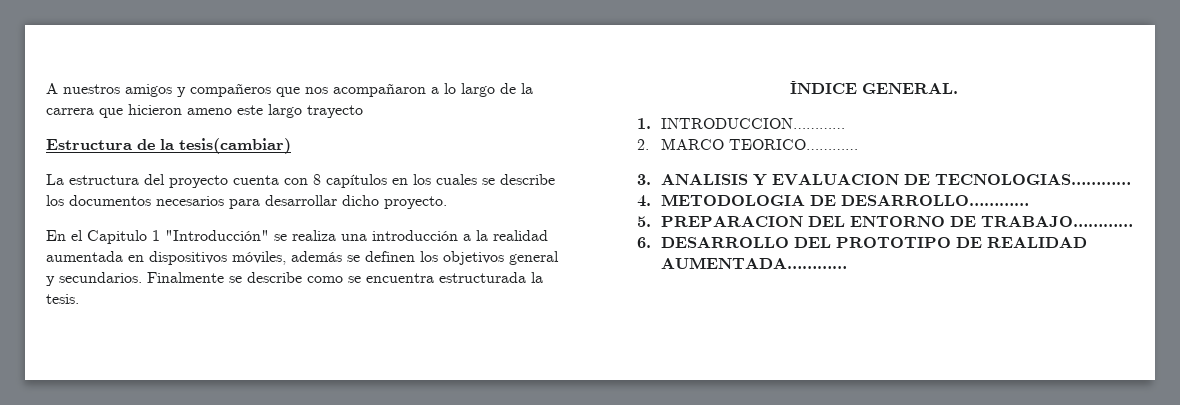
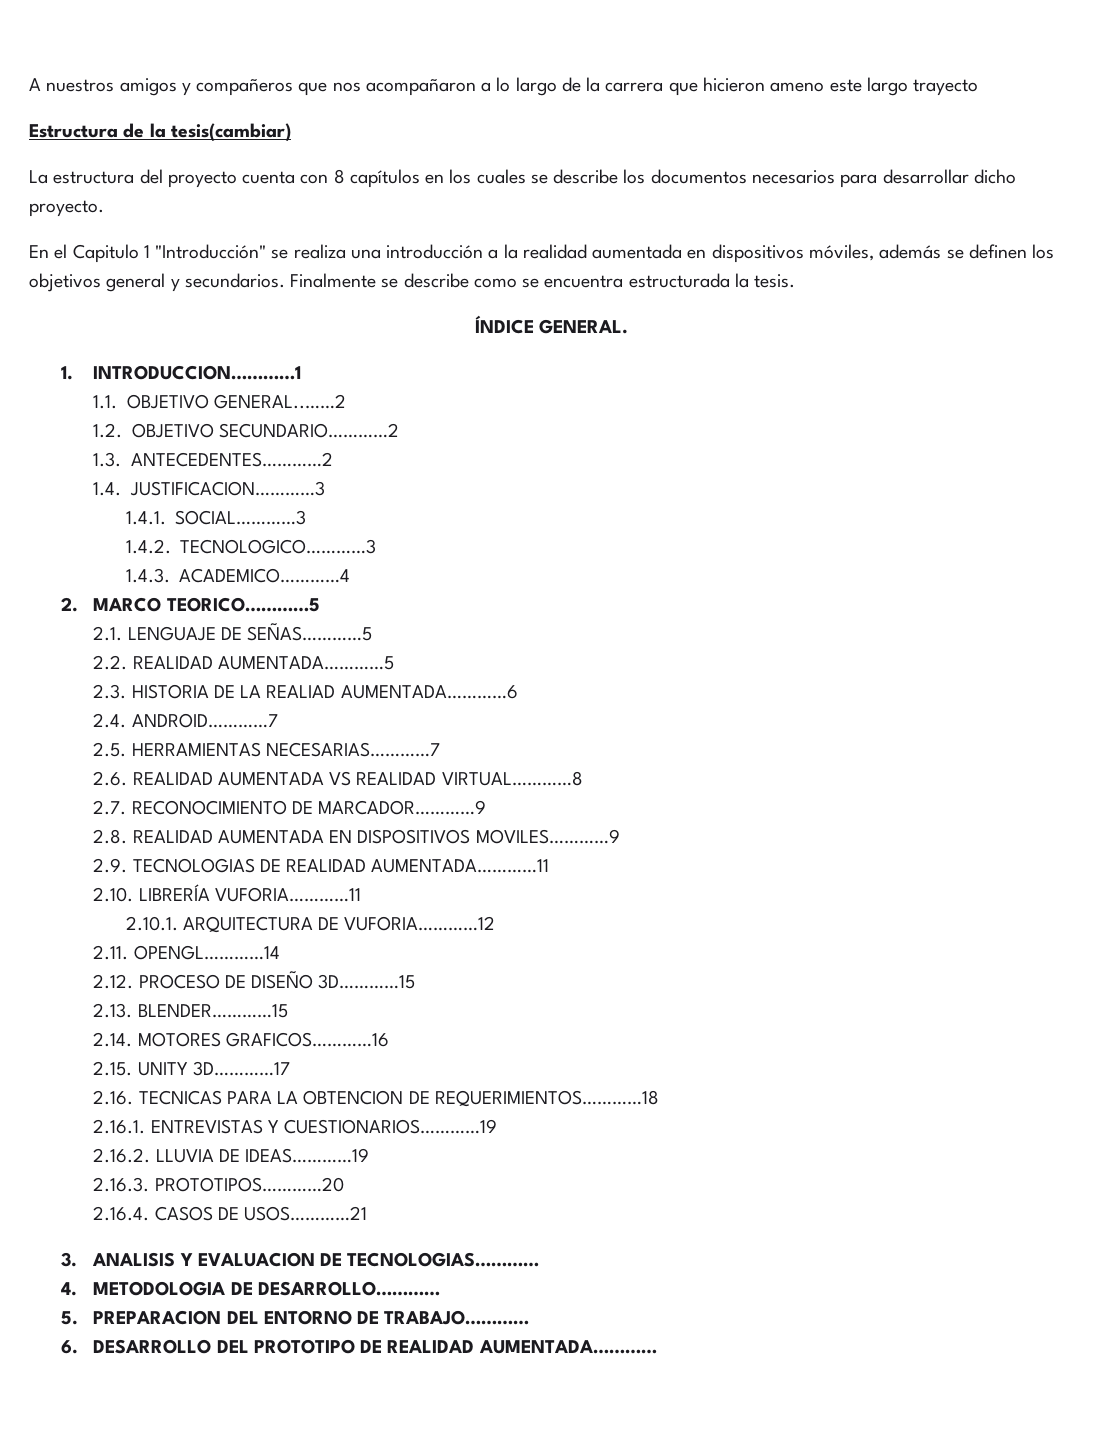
[661,118,846,129] [637,138,859,150] INTRODUCCION………… // 2. MARCO TEORICO………… -> [93,365,302,380] [93,394,347,409] [93,423,400,438] [93,452,334,467] [93,481,326,496] [125,510,307,525] [125,539,377,554] [125,568,351,583] [61,597,320,612] [93,623,373,641] [93,655,394,670] [93,684,518,699] [93,713,278,728] [93,742,440,757] [93,771,583,786] [93,800,487,815] [93,829,620,844] [93,858,550,873] [93,884,361,902] [125,916,496,933] [93,945,280,960] [93,971,416,989] [93,1003,288,1018] [93,1032,389,1047] [93,1061,290,1076] [93,1090,660,1107] [93,1119,498,1134] [93,1148,370,1163] [93,1177,344,1192] [93,1206,368,1221] INTRODUCCION…………1 // 1.1. OBJETIVO GENERAL..……2 // 1.2. OBJETIVO SECUNDARIO…………2 // 1.3. ANTECEDENTES…………2 // 1.4. JUSTIFICACION…………3 // 1.4.1. SOCIAL…………3 // 1.4.2. TECNOLOGICO…………3 // 1.4.3. ACADEMICO…………4 // 2. MARCO TEORICO…………5 // 2.1. LENGUAJE DE SEÑAS…………5 // 2.2. REALIDAD AUMENTADA…………5 // 2.3. HISTORIA DE LA REALIAD AUMENTADA…………6 // 2.4. ANDROID…………7 // 2.5. HERRAMIENTAS NECESARIAS…………7 // 2.6. REALIDAD AUMENTADA VS REALIDAD VIRTUAL…………8 // 2.7. RECONOCIMIENTO DE MARCADOR…………9 // 2.8. REALIDAD AUMENTADA EN DISPOSITIVOS MOVILES…………9 // 2.9. TECNOLOGIAS DE REALIDAD AUMENTADA…………11 // 2.10. LIBRERÍA VUFORIA…………11 // 2.10.1. ARQUITECTURA DE VUFORIA…………12 // 2.11. OPENGL…………14 // 2.12. PROCESO DE DISEÑO 3D…………15 // 2.13. BLENDER…………15 // 2.14. MOTORES GRAFICOS…………16 // 2.15. UNITY 3D…………17 // 2.16. TECNICAS PARA LA OBTENCION DE REQUERIMIENTOS…………18 // 2.16.1. ENTREVISTAS Y CUESTIONARIOS…………19 // 2.16.2. LLUVIA DE IDEAS…………19 // 2.16.3. PROTOTIPOS…………20 // 2.16.4. CASOS DE USOS…………21

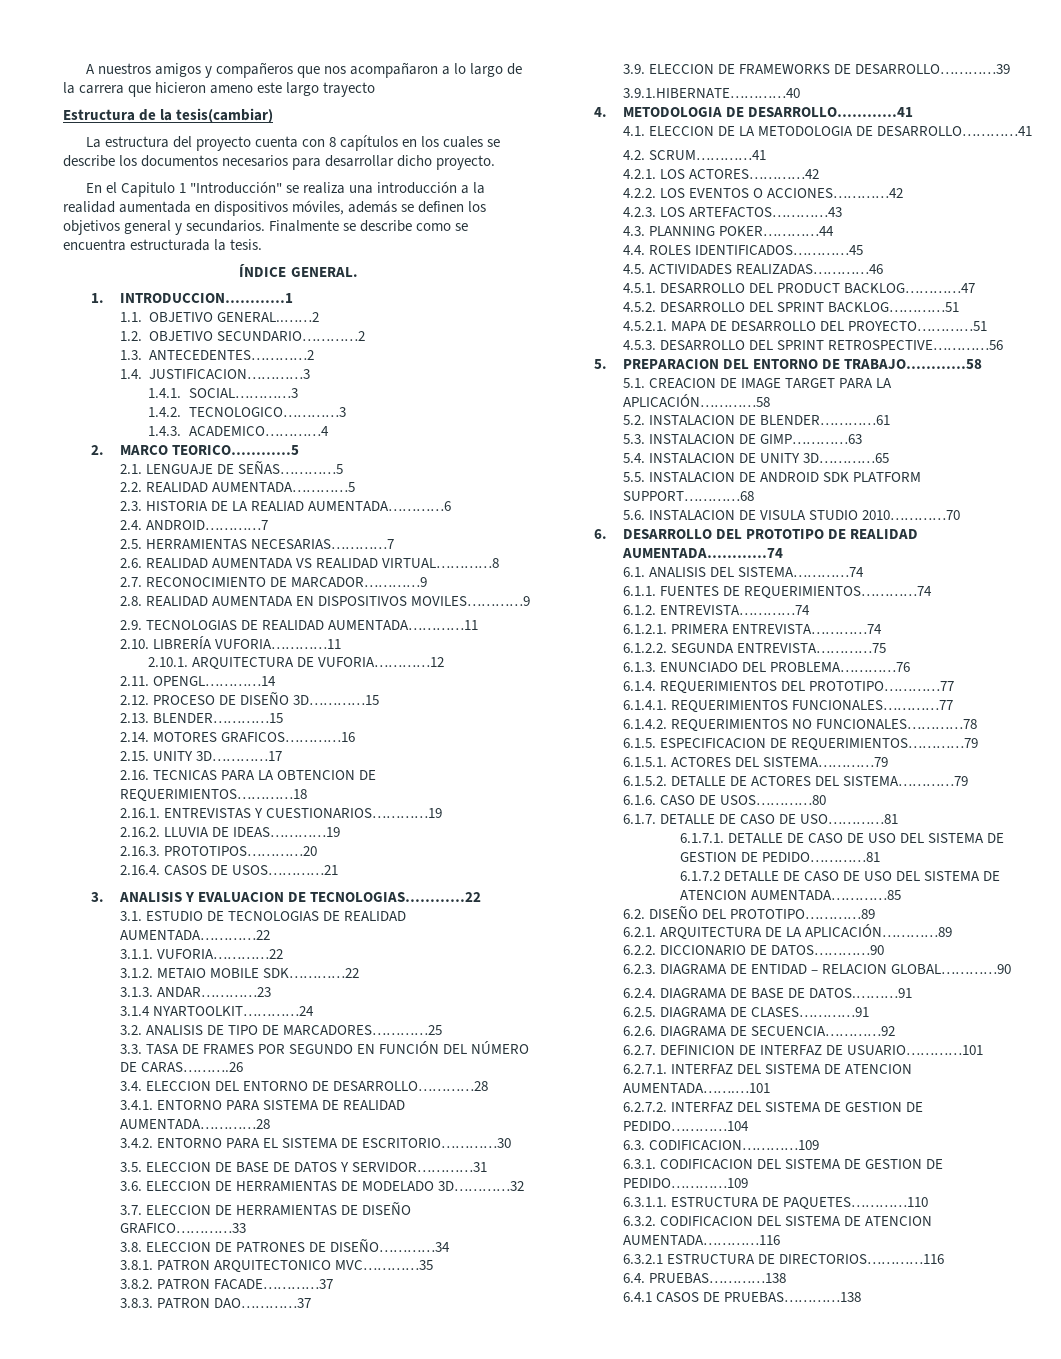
[347,1252,540,1267] [61,1281,440,1296] TECNOLOGIAS………… // 4. METODOLOGIA DE DESARROLLO………… -> [309,892,481,902] [119,911,407,921] [119,930,270,940] [119,949,283,959] [119,968,359,978] [119,987,271,997] [119,1006,314,1016] [119,1025,443,1035] [119,1041,530,1054] [119,1062,243,1072] [119,1081,489,1091] [119,1100,406,1110] [119,1119,270,1129] [119,1138,512,1148] [119,1162,488,1172] [119,1181,525,1191] [119,1202,412,1215] [119,1223,246,1233] [119,1239,451,1252] [119,1260,433,1273] [119,1279,333,1289] [119,1298,311,1308] [622,64,1011,74] [622,88,800,98] [594,107,913,117] [622,126,1033,136] [622,150,766,160] [622,169,819,179] [622,188,903,198] [622,207,842,217] [622,226,834,236] [622,245,863,255] [622,264,883,274] [622,283,975,293] [622,302,959,312] [622,321,988,331] [622,340,1003,350] TECNOLOGIAS…………22 // 3.1. ESTUDIO DE TECNOLOGIAS DE REALIDAD AUMENTADA…………22 // 3.1.1. VUFORIA…………22 // 3.1.2. METAIO MOBILE SDK…………22 // 3.1.3. ANDAR…………23 // 3.1.4 NYARTOOLKIT…………24 // 3.2. ANALISIS DE TIPO DE MARCADORES…………25 // 3.3. TASA DE FRAMES POR SEGUNDO EN FUNCIÓN DEL NÚMERO DE CARAS……….26 // 3.4. ELECCION DEL ENTORNO DE DESARROLLO…………28 // 3.4.1. ENTORNO PARA SISTEMA DE REALIDAD AUMENTADA…………28 // 3.4.2. ENTORNO PARA EL SISTEMA DE ESCRITORIO…………30 // 3.5. ELECCION DE BASE DE DATOS Y SERVIDOR…………31 // 3.6. ELECCION DE HERRAMIENTAS DE MODELADO 3D…………32 // 3.7. ELECCION DE HERRAMIENTAS DE DISEÑO GRAFICO…………33 // 3.8. ELECCION DE PATRONES DE DISEÑO…………34 // 3.8.1. PATRON ARQUITECTONICO MVC…………35 // 3.8.2. PATRON FACADE…………37 // 3.8.3. PATRON DAO…………37 // 3.9. ELECCION DE FRAMEWORKS DE DESARROLLO…………39 // 3.9.1.HIBERNATE…………40 // 4. METODOLOGIA DE DESARROLLO…………41 // 4.1. ELECCION DE LA METODOLOGIA DE DESARROLLO…………41 // 4.2. SCRUM…………41 // 4.2.1. LOS ACTORES…………42 // 4.2.2. LOS EVENTOS O ACCIONES…………42 // 4.2.3. LOS ARTEFACTOS…………43 // 4.3. PLANNING POKER…………44 // 4.4. ROLES IDENTIFICADOS…………45 // 4.5. ACTIVIDADES REALIZADAS…………46 // 4.5.1. DESARROLLO DEL PRODUCT BACKLOG…………47 // 4.5.2. DESARROLLO DEL SPRINT BACKLOG…………51 // 4.5.2.1. MAPA DE DESARROLLO DEL PROYECTO…………51 // 4.5.3. DESARROLLO DEL SPRINT RETROSPECTIVE…………56
[384,1310,530,1325] TRABAJO………… -> [843,359,982,369] [622,378,893,388] [622,394,770,407] [622,415,890,425] [622,434,862,444] [622,453,889,463] [622,472,922,482] [622,491,754,501] [622,510,961,520] TRABAJO…………58 // 5.1. CREACION DE IMAGE TARGET PARA LA APLICACIÓN…………58 // 5.2. INSTALACION DE BLENDER…………61 // 5.3. INSTALACION DE GIMP…………63 // 5.4. INSTALACION DE UNITY 3D…………65 // 5.5. INSTALACION DE ANDROID SDK PLATFORM SUPPORT…………68 // 5.6. INSTALACION DE VISULA STUDIO 2010…………70
[478,1340,657,1354] AUMENTADA………… -> [621,548,783,558] [622,567,864,577] [622,586,932,599] [622,605,810,615] [622,624,882,634] [622,643,886,653] [622,662,910,672] [622,681,954,694] [622,700,953,713] [622,719,977,732] [622,738,978,751] [622,757,888,767] [622,776,969,786] [622,795,826,805] [622,814,899,824] [679,833,1004,843] [679,852,880,862] [679,871,1000,881] [679,890,901,900] [622,906,875,919] [622,924,952,940] [622,945,884,955] [622,964,1012,974] [622,988,913,998] [622,1007,869,1017] [622,1026,895,1036] [622,1045,984,1055] [622,1064,913,1074] [622,1083,770,1093] [622,1102,924,1112] [622,1121,749,1131] [622,1140,819,1150] [622,1159,944,1169] [622,1178,748,1188] [622,1197,928,1210] [622,1216,933,1226] [622,1235,780,1245] [622,1254,944,1264] [622,1273,786,1283] [622,1292,861,1302] AUMENTADA…………74 // 6.1. ANALISIS DEL SISTEMA…………74 // 6.1.1. FUENTES DE REQUERIMIENTOS…………74 // 6.1.2. ENTREVISTA…………74 // 6.1.2.1. PRIMERA ENTREVISTA…………74 // 6.1.2.2. SEGUNDA ENTREVISTA…………75 // 6.1.3. ENUNCIADO DEL PROBLEMA…………76 // 6.1.4. REQUERIMIENTOS DEL PROTOTIPO…………77 // 6.1.4.1. REQUERIMIENTOS FUNCIONALES…………77 // 6.1.4.2. REQUERIMIENTOS NO FUNCIONALES…………78 // 6.1.5. ESPECIFICACION DE REQUERIMIENTOS…………79 // 6.1.5.1. ACTORES DEL SISTEMA…………79 // 6.1.5.2. DETALLE DE ACTORES DEL SISTEMA…………79 // 6.1.6. CASO DE USOS…………80 // 6.1.7. DETALLE DE CASO DE USO…………81 // 6.1.7.1. DETALLE DE CASO DE USO DEL SISTEMA DE GESTION DE PEDIDO…………81 // 6.1.7.2 DETALLE DE CASO DE USO DEL SISTEMA DE ATENCION AUMENTADA…………85 // 6.2. DISEÑO DEL PROTOTIPO…………89 // 6.2.1. ARQUITECTURA DE LA APLICACIÓN…………89 // 6.2.2. DICCIONARIO DE DATOS…………90 // 6.2.3. DIAGRAMA DE ENTIDAD – RELACION GLOBAL…………90 // 6.2.4. DIAGRAMA DE BASE DE DATOS.………91 // 6.2.5. DIAGRAMA DE CLASES…………91 // 6.2.6. DIAGRAMA DE SECUENCIA…………92 // 6.2.7. DEFINICION DE INTERFAZ DE USUARIO…………101 // 6.2.7.1. INTERFAZ DEL SISTEMA DE ATENCION AUMENTADA…….…101 // 6.2.7.2. INTERFAZ DEL SISTEMA DE GESTION DE PEDIDO…………104 // 6.3. CODIFICACION…………109 // 6.3.1. CODIFICACION DEL SISTEMA DE GESTION DE PEDIDO…………109 // 6.3.1.1. ESTRUCTURA DE PAQUETES…………110 // 6.3.2. CODIFICACION DEL SISTEMA DE ATENCION AUMENTADA…………116 // 6.3.2.1 ESTRUCTURA DE DIRECTORIOS…………116 // 6.4. PRUEBAS…………138 // 6.4.1 CASOS DE PRUEBAS…………138

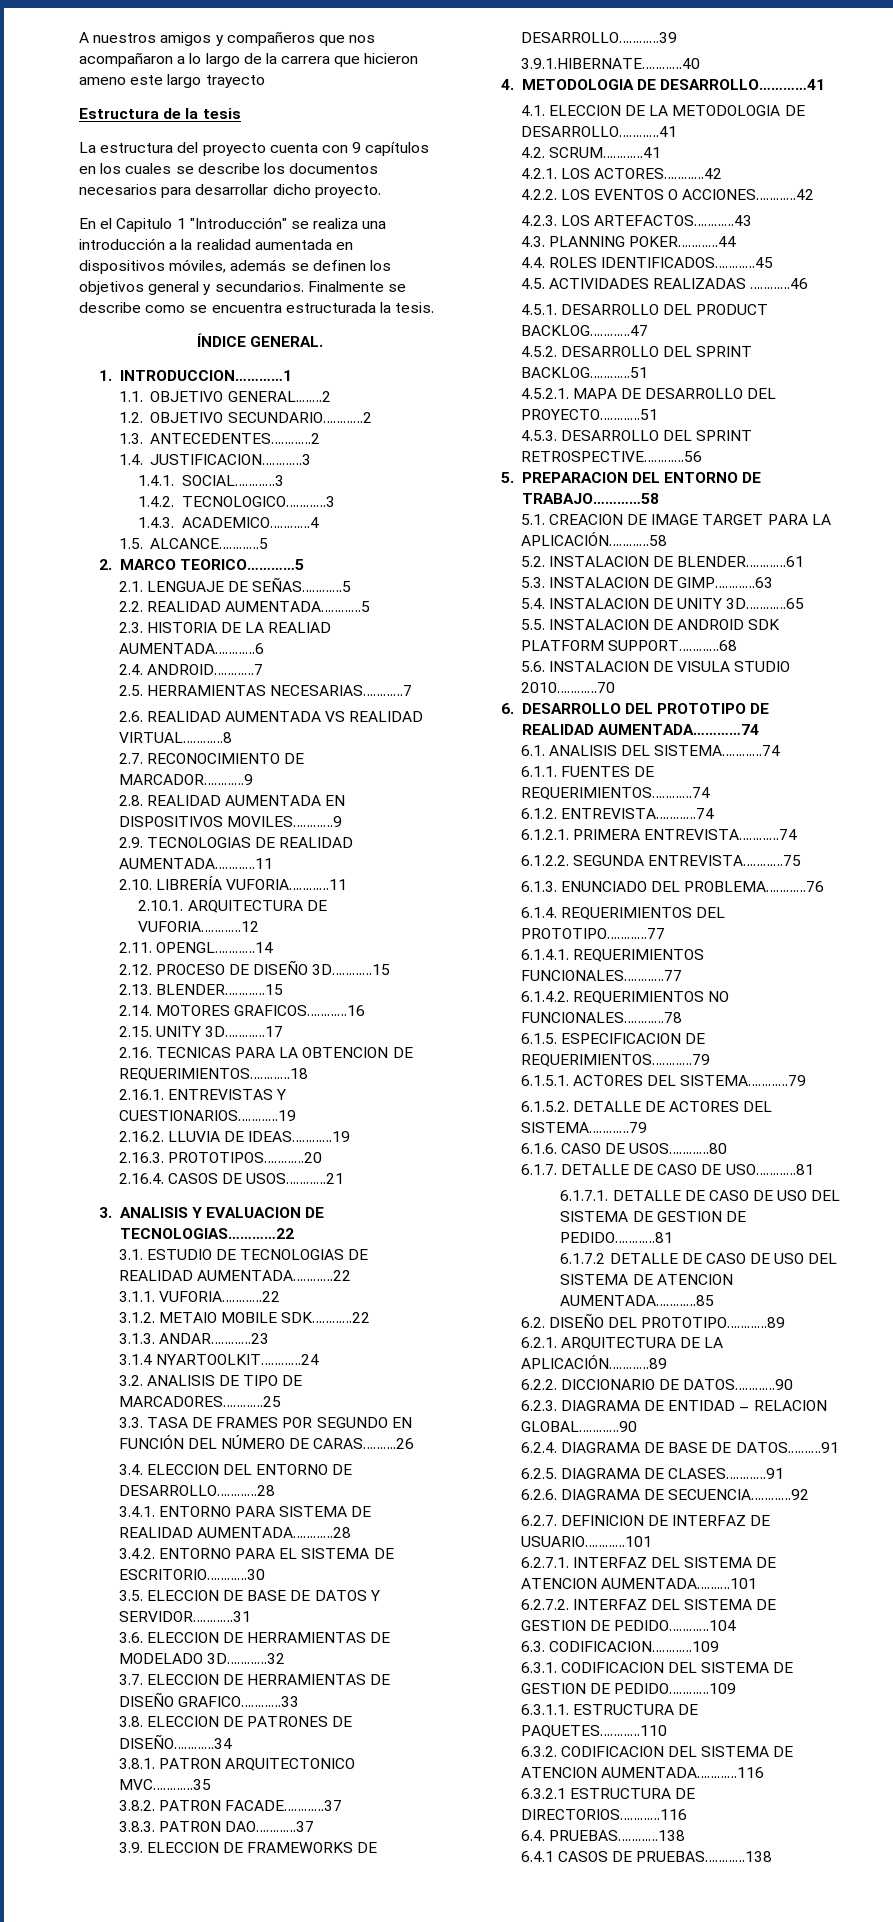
[176,108,274,123] tesis(cambiar) -> [202,108,241,119] tesis
[328,137,336,147] 8 -> [352,142,362,153] 9
(329, 431) none -> [118,538,269,549] // 1.5. ALCANCE…………5
[735,264,883,274] REALIZADAS…………46 -> [653,278,809,289] REALIZADAS …………46

